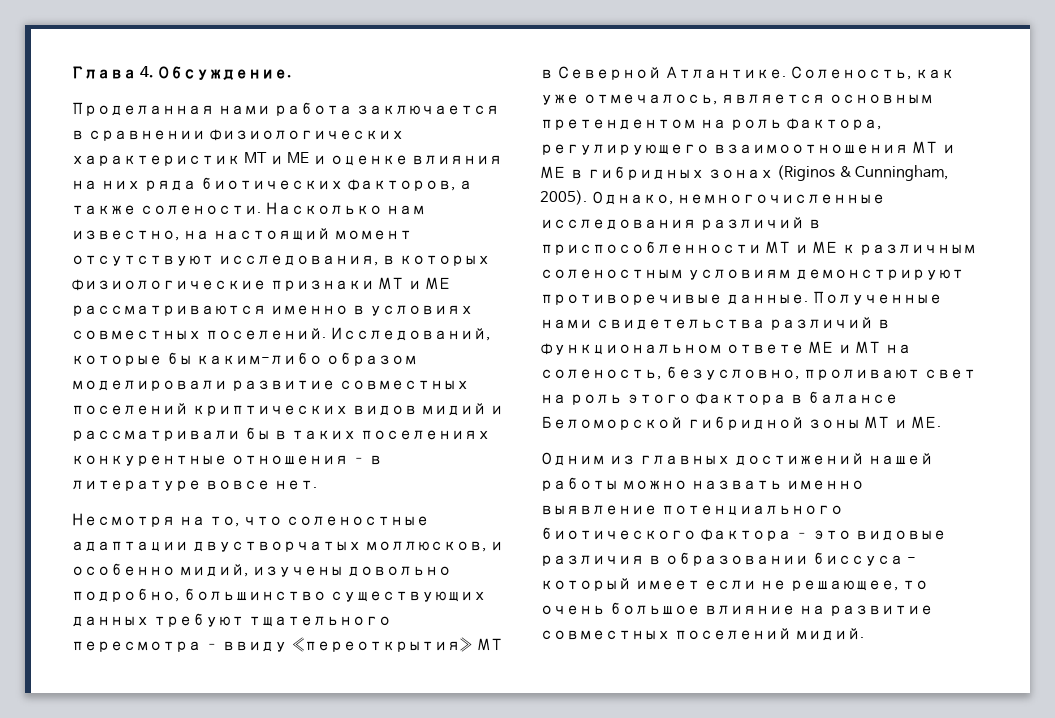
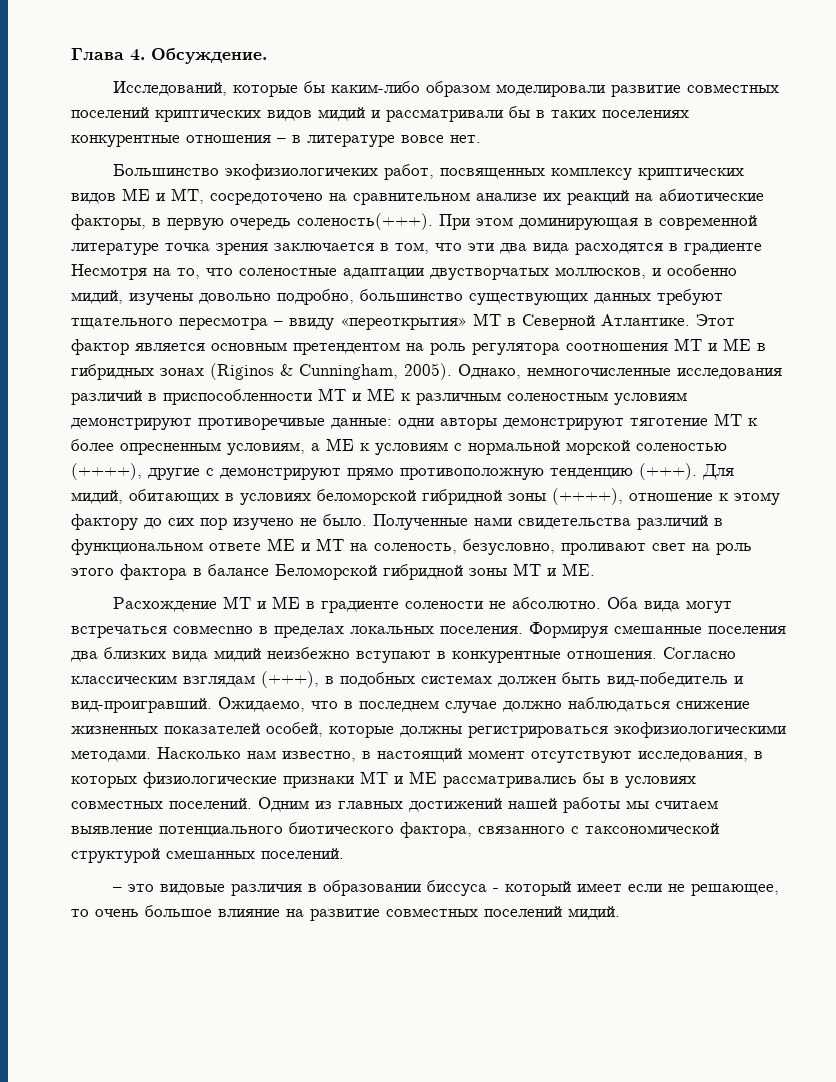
[71,102,499,116] [71,129,404,141] [71,152,503,166] [71,177,472,191] [71,202,425,215] [71,228,412,241] [71,255,490,266] [71,277,451,291] [71,305,473,316] [71,328,326,340] Проделанная нами работа заключается в сравнении физиологических характеристик MT и ME и оценке влияния на них ряда биотических факторов, а также солености. Насколько нам известно, на настоящий момент отсутствуют исследования, в которых физиологические признаки МТ и МЕ рассматриваются именно в условиях совместных поселений. -> (267, 56) none
(317, 485) none -> [113,164,745,180] [71,188,764,205] [71,213,757,230] [71,242,762,255] Большинство экофизиологичеких работ, посвященных комплексу криптических видов ME и MT, сосредоточено на сравнительном анализе их реакций на абиотические факторы, в первую очередь соленость(+++). При этом доминирующая в современной литературе точка зрения заключается в том, что эти два вида расходятся в градиенте
[789,66,954,80] [540,94,717,105] Соленость, как уже отмечалось, -> [696,314,735,326] [71,339,129,355] Этот фактор
[785,118,881,130] [540,144,908,155] фактора, регулирующего взаимоотношения -> [472,343,668,355] регулятора соотношения
[725,294,808,305] данные. -> [331,413,758,430] [71,438,727,455] [71,463,734,480] [71,488,780,505] [71,514,367,530] данные: одни авторы демонстрируют тяготение MT к более опресненным условиям, а ME к условиям с нормальной морской соленостью (++++), другие с демонстрируют прямо противоположную тенденцию (+++). Для мидий, обитающих в условиях беломорской гибридной зоны (++++), отношение к этому фактору до сих пор изучено не было.
(941, 422) none -> [113,596,733,613] [71,622,786,638] [71,647,736,663] [71,671,743,688] [71,697,750,713] [71,722,786,738] [71,747,763,763] [71,771,696,788] [71,798,252,809] Расхождение MT и ME в градиенте солености не абсолютно. Оба вида могут встречаться совмесnно в пределах локальных поселения. Формируя смешанные поселения два близких вида мидий неизбежно вступают в конкурентные отношения. Согласно классическим взглядам (+++), в подобных системах должен быть вид-победитель и вид-проигравший. Ожидаемо, что в последнем случае должно наблюдаться снижение жизненных показателей особей, которые должны регистрироваться экофизиологическими методами. Насколько нам известно, в настоящий момент отсутствуют исследования, в которых физиологические признаки МТ и МЕ рассматривались бы в условиях совместных поселений.
[621,480,864,490] [540,505,843,516] [540,527,791,541] можно назвать именно выявление потенциального биотического фактора -> [626,800,718,809] [71,822,719,838] [71,848,344,863] мы считаем выявление потенциального биотического фактора, связанного с таксономической структурой смешанных поселений. //

